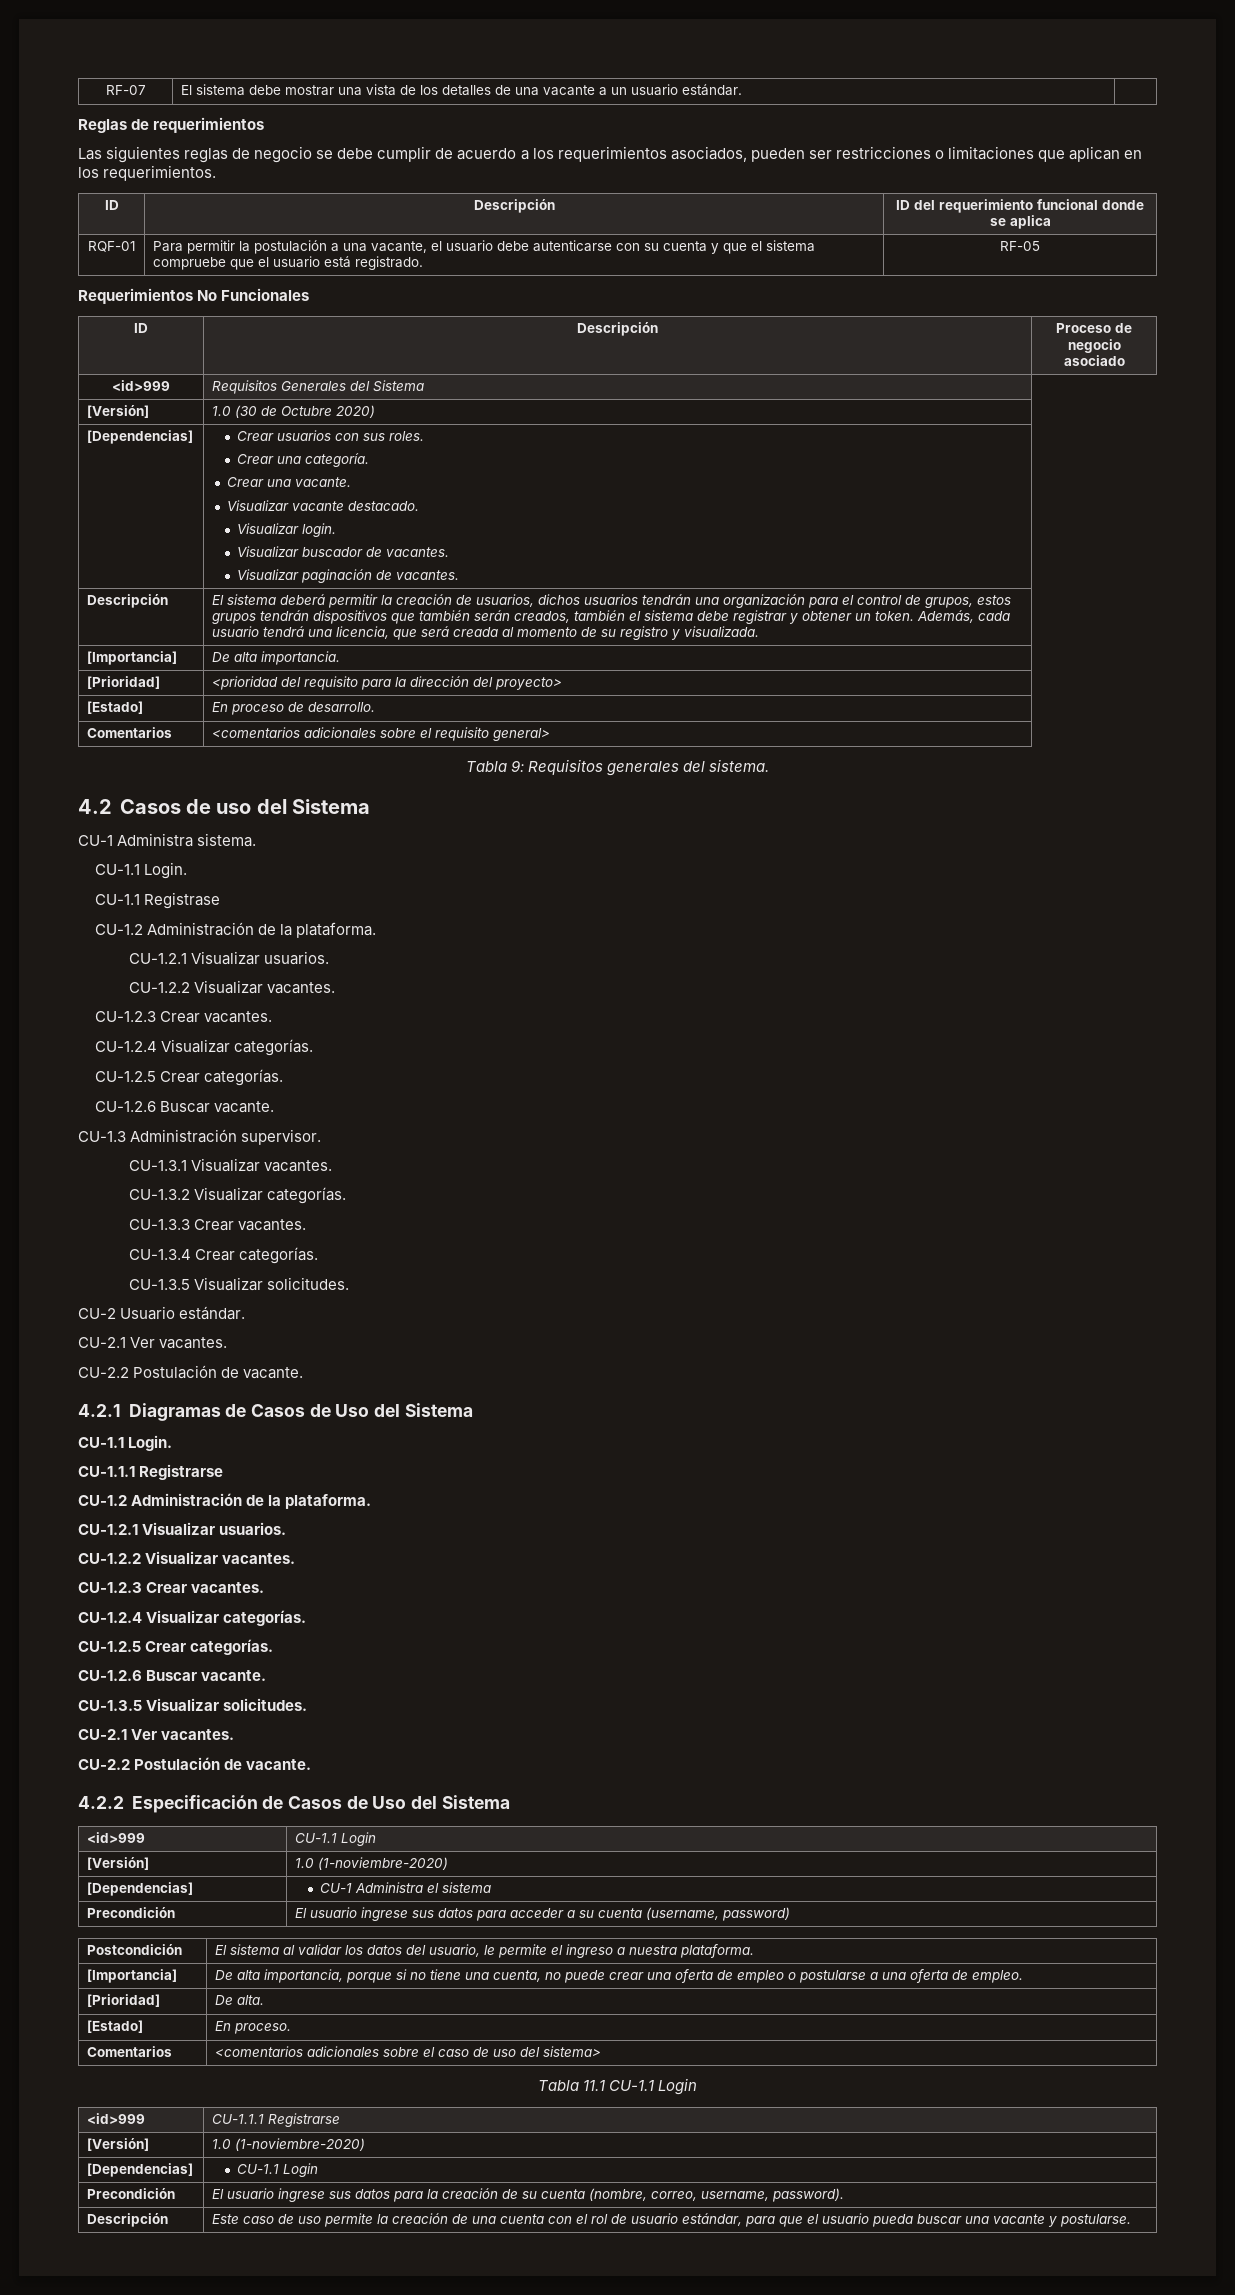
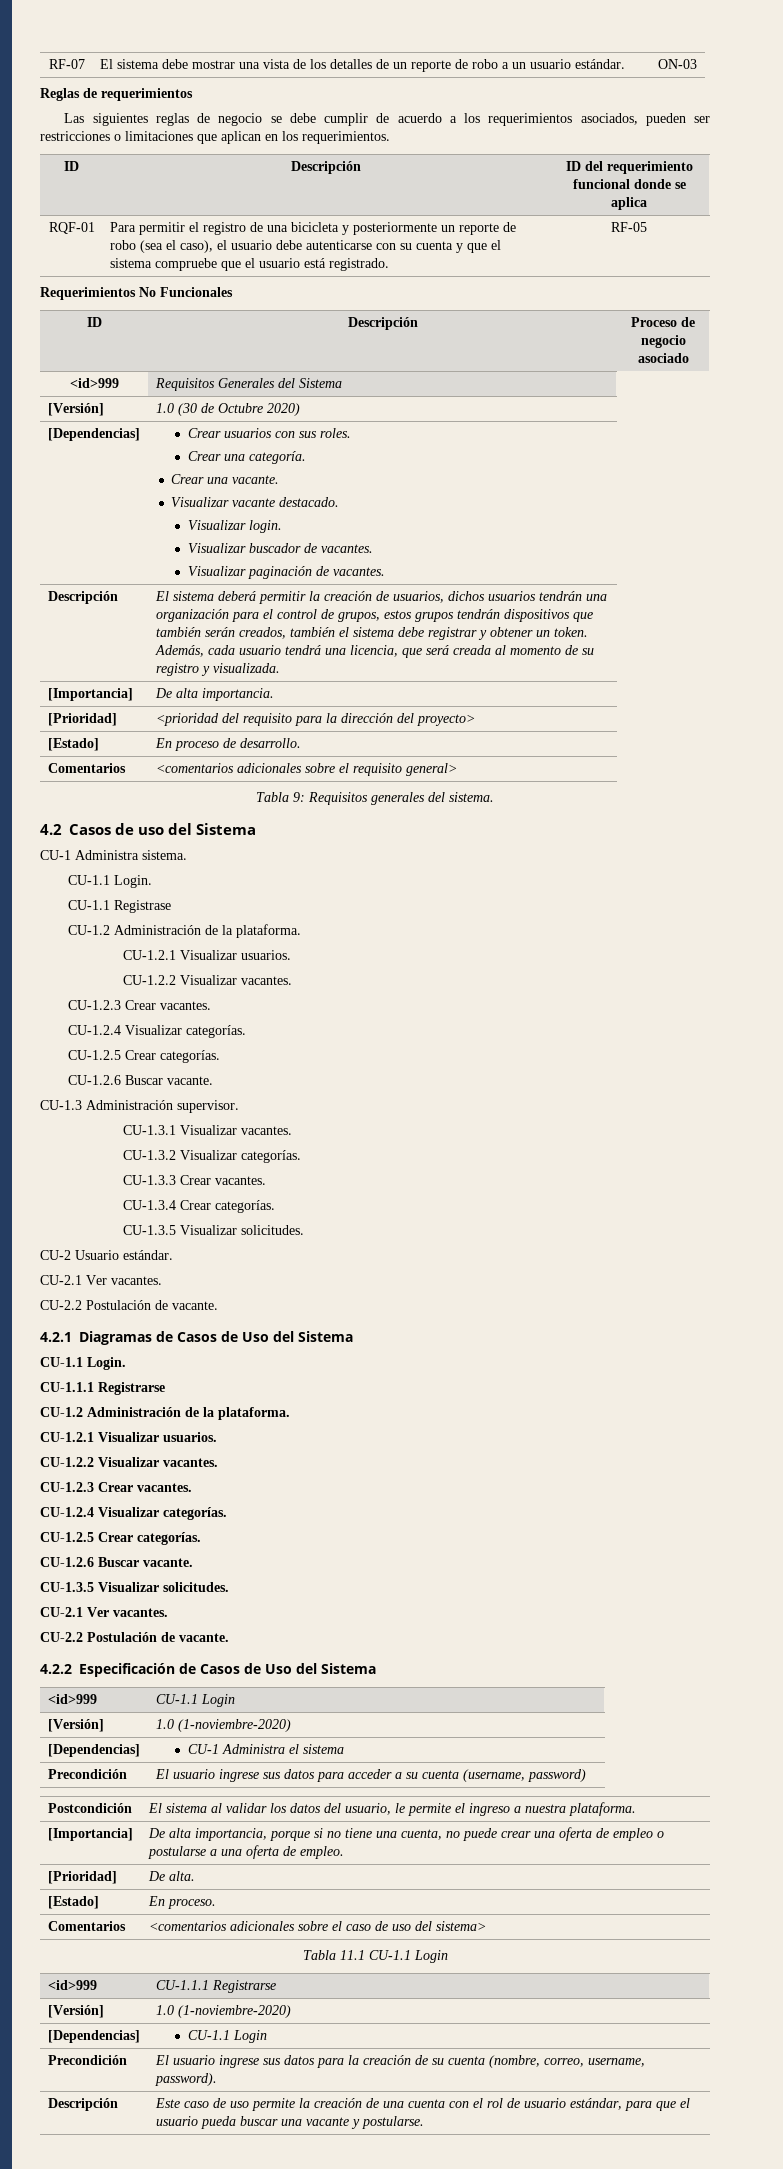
[515,85,596,96] una vacante -> [392,59,498,72] un reporte de robo
(743, 90) none -> [657,59,697,69] ON-03
[239,240,428,254] la postulación a una vacante, -> [188,222,516,235] [109,240,213,253] el registro de una bicicleta y posteriormente un reporte de robo (sea el caso),

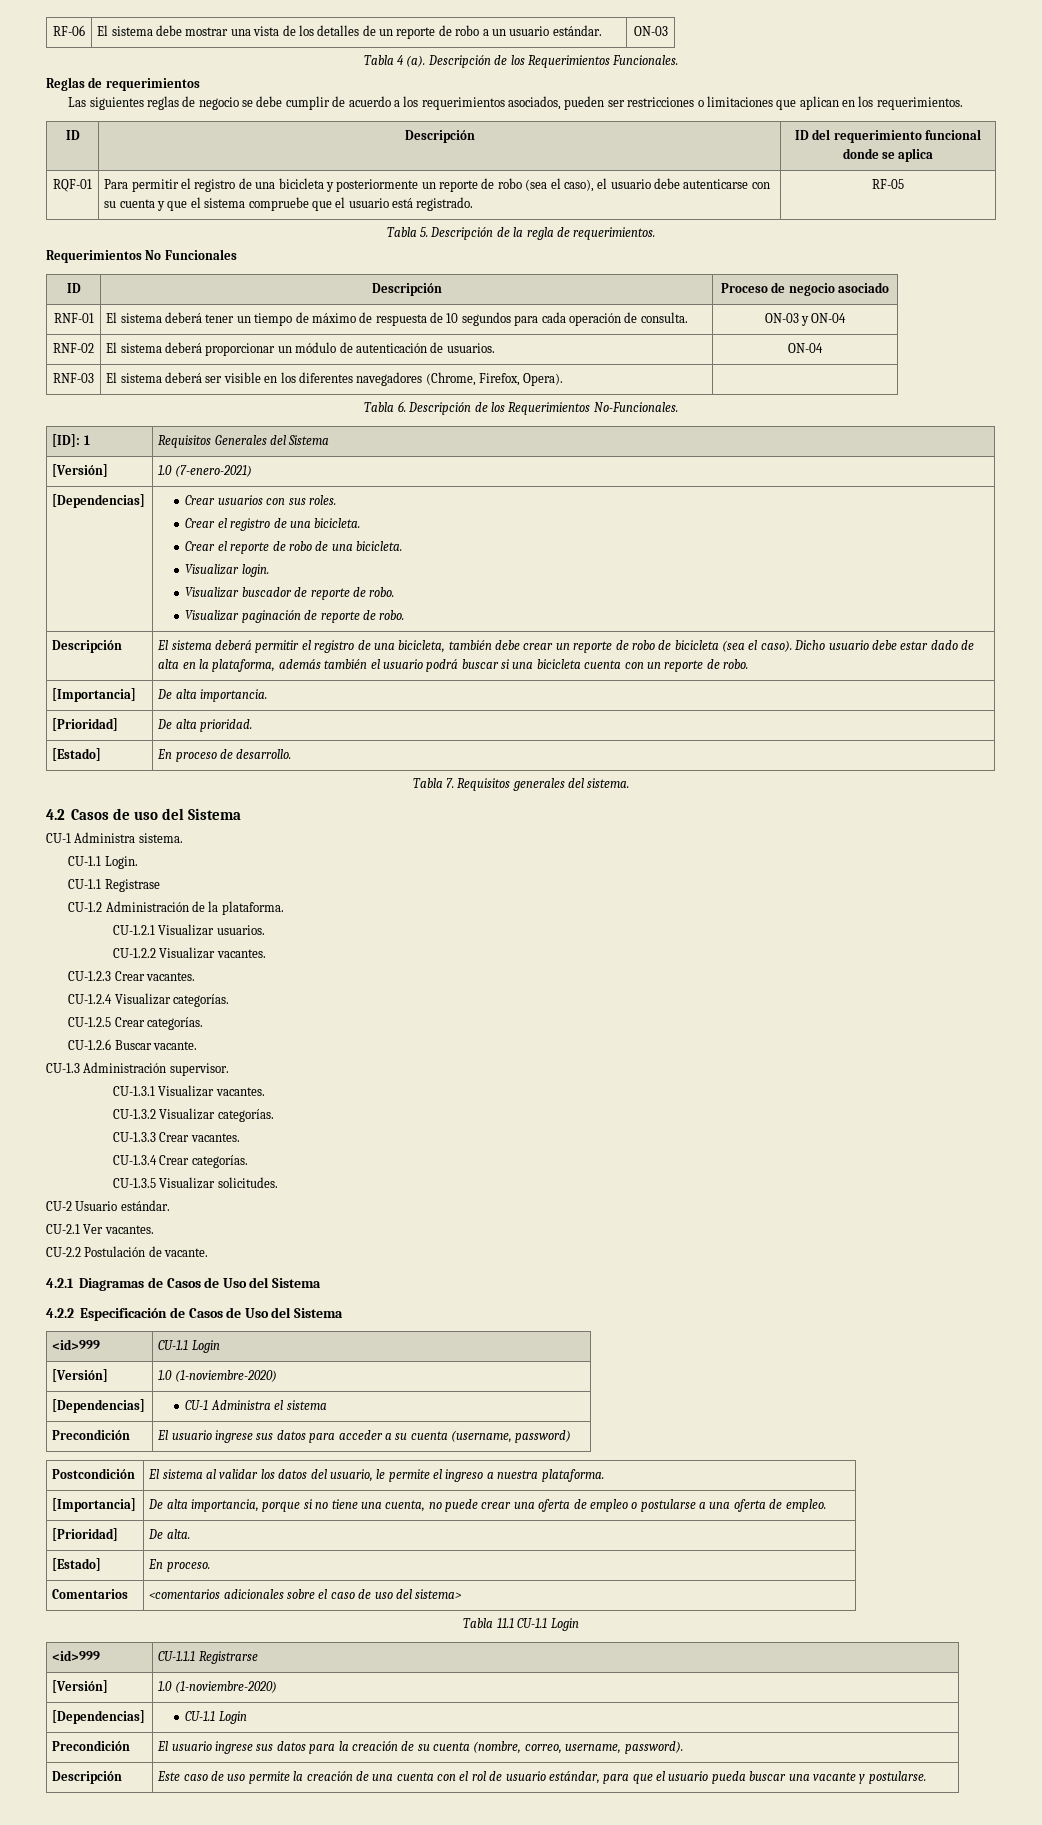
[48,59,85,69] RF-07 -> [53,25,85,36] RF-06
(697, 64) none -> [363,55,679,68] // Tabla 4 (a). Descripción de los Requerimientos Funcionales.
(647, 227) none -> [386,227,656,240] // Tabla 5. Descripción de la regla de requerimientos.
[70,378,119,388] <id>999 -> [53,313,94,323] [106,312,688,326] [764,313,847,326] [53,343,94,353] [106,342,495,356] [788,343,823,353] [53,373,94,383] [106,372,564,386] [364,401,678,415] [52,434,90,447] RNF-01 | El sistema deberá tener un tiempo de máximo de respuesta de 10 segundos para cada operación de consulta. | ON-03 y ON-04 // RNF-02 | El sistema deberá proporcionar un módulo de autenticación de usuarios. | ON-04 // RNF-03 | El sistema deberá ser visible en los diferentes navegadores (Chrome, Firefox, Opera). | // Tabla 6. Descripción de los Requerimientos No-Funcionales. // [ID]: 1
[177,403,300,416] (30 de Octubre 2020) -> [174,465,252,477] (7-enero-2021)
[223,451,306,464] [171,474,280,484] [171,497,340,507] una categoría. // Crear una vacante. // Visualizar vacante destacado. -> [217,518,361,531] [185,541,403,554] el registro de una bicicleta. // Crear el reporte de robo de una bicicleta.
[320,544,373,553] vacantes. -> [310,587,395,600] reporte de robo.
[332,567,385,576] vacantes. -> [320,610,405,623] reporte de robo.
[308,591,607,603] [155,609,593,622] [155,627,588,640] [154,645,594,658] [155,663,280,676] la creación de usuarios, dichos usuarios tendrán una organización para el control de grupos, estos grupos tendrán dispositivos que también serán creados, también el sistema debe registrar y obtener un token. Además, cada usuario tendrá una licencia, que será creada al momento de su registro y visualizada. -> [301,640,975,653] [158,659,749,672] el registro de una bicicleta, también debe crear un reporte de robo de bicicleta (sea el caso). Dicho usuario debe estar dado de alta en la plataforma, además también el usuario podrá buscar si una bicicleta cuenta con un reporte de robo.
[155,713,475,726] <prioridad del requisito para la dirección del proyecto> -> [157,719,253,732] De alta prioridad.
[47,763,126,773] [155,763,457,776] [256,792,305,802] // Comentarios | <comentarios adicionales sobre el requisito general> // Tabla 9: -> [412,778,454,788] // Tabla 7.
[40,1357,126,1370] [40,1382,165,1395] [40,1407,290,1420] [40,1432,217,1442] [40,1457,218,1467] [40,1482,192,1492] [40,1507,227,1520] [40,1532,201,1545] [40,1557,193,1567] [40,1582,229,1592] [40,1607,168,1617] [40,1632,229,1642] // CU-1.1 Login. // CU-1.1.1 Registrarse // CU-1.2 Administración de la plataforma. // CU-1.2.1 Visualizar usuarios. // CU-1.2.2 Visualizar vacantes. // CU-1.2.3 Crear vacantes. // CU-1.2.4 Visualizar categorías. // CU-1.2.5 Crear categorías. // CU-1.2.6 Buscar vacante. // CU-1.3.5 Visualizar solicitudes. // CU-2.1 Ver vacantes. // CU-2.2 Postulación de vacante. -> (322, 1283) none

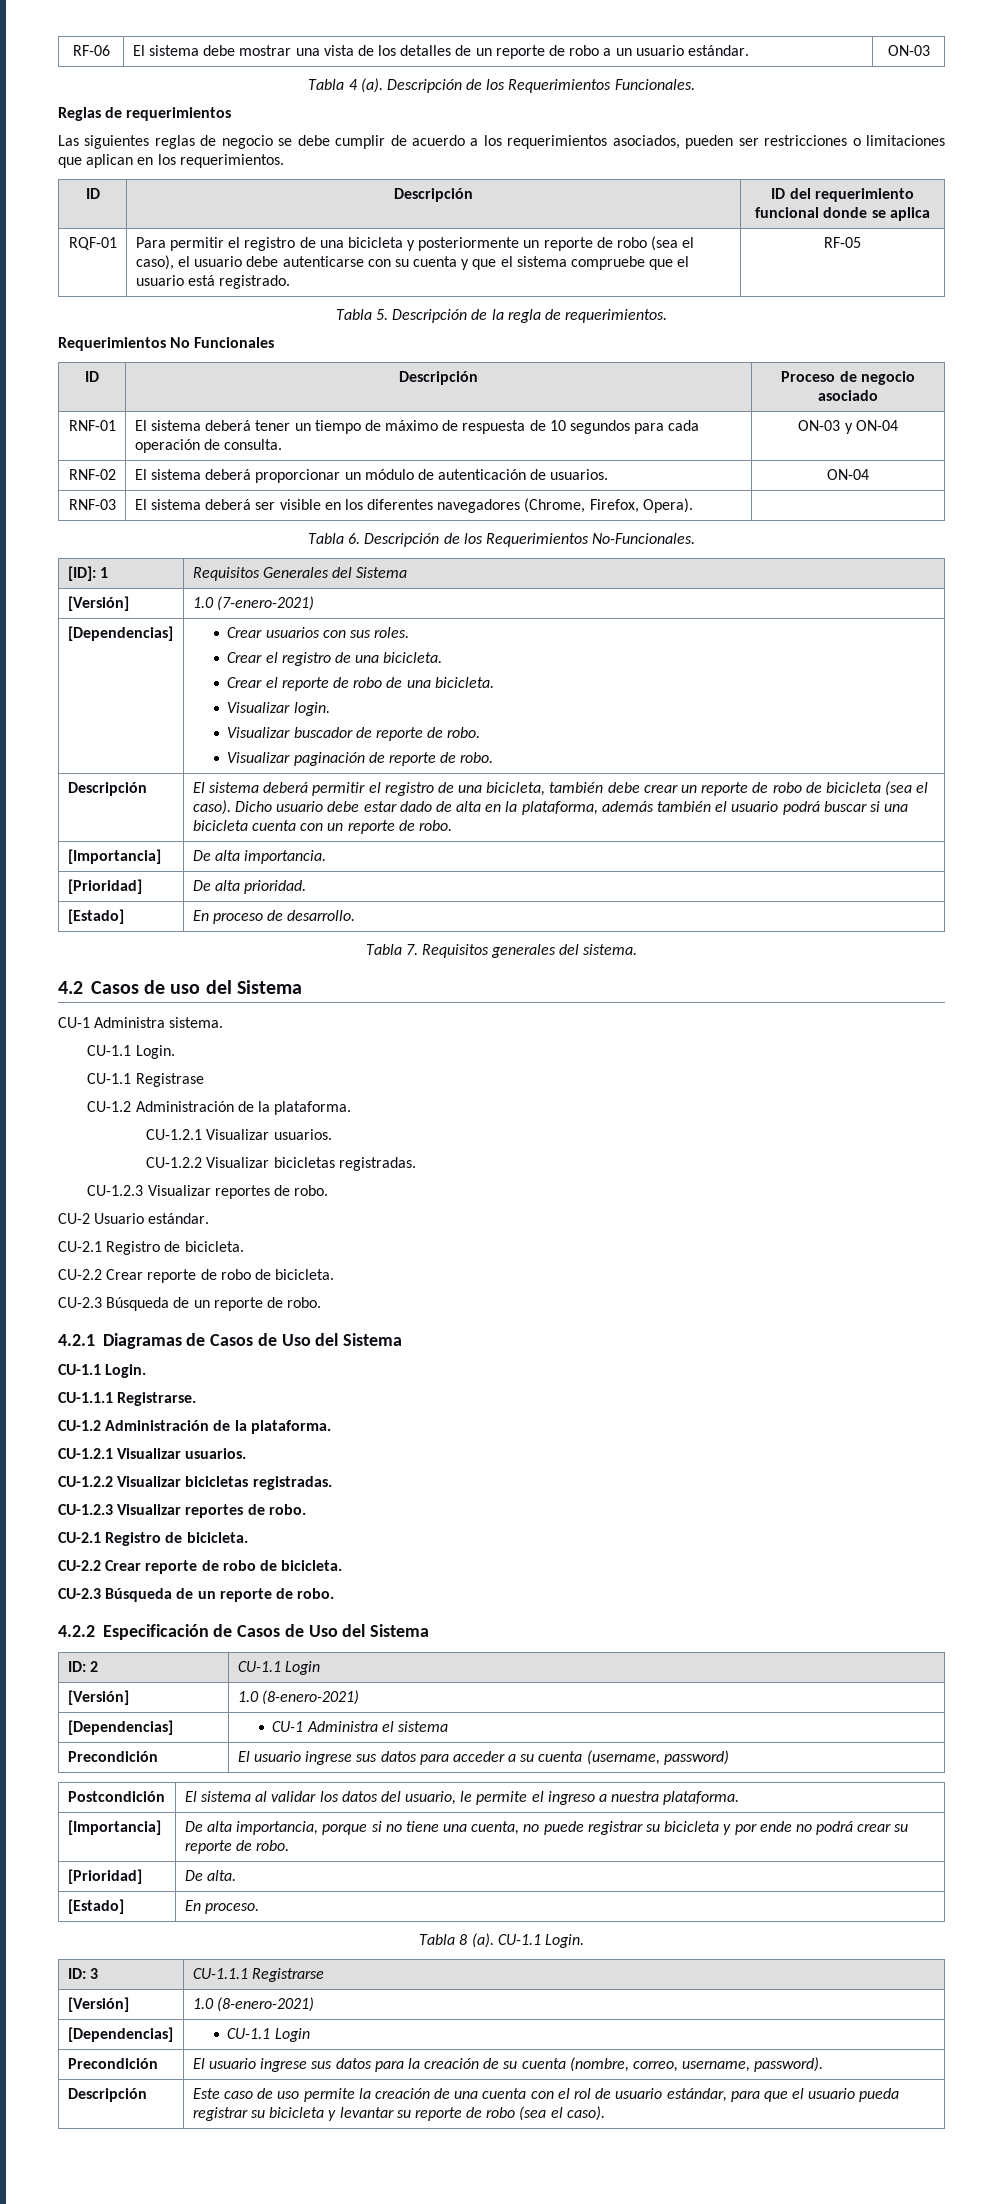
[216,949,266,958] [68,971,196,981] [68,993,230,1007] [68,1017,204,1030] [68,1039,198,1050] [46,1062,229,1076] [113,1085,265,1097] [113,1108,274,1122] [113,1132,240,1142] [113,1155,248,1168] [113,1177,278,1189] [46,1200,170,1211] [46,1224,154,1234] [46,1246,209,1257] vacantes. // CU-1.2.3 Crear vacantes. // CU-1.2.4 Visualizar categorías. // CU-1.2.5 Crear categorías. // CU-1.2.6 Buscar vacante. // CU-1.3 Administración supervisor. // CU-1.3.1 Visualizar vacantes. // CU-1.3.2 Visualizar categorías. // CU-1.3.3 Crear vacantes. // CU-1.3.4 Crear categorías. // CU-1.3.5 Visualizar solicitudes. // CU-2 Usuario estándar. // CU-2.1 Ver vacantes. // CU-2.2 Postulación de vacante. -> [273,1157,416,1171] [87,1185,329,1199] [58,1213,210,1224] [58,1241,244,1255] [58,1269,335,1283] [58,1297,322,1311] bicicletas registradas. // CU-1.2.3 Visualizar reportes de robo. // CU-2 Usuario estándar. // CU-2.1 Registro de bicicleta. // CU-2.2 Crear reporte de robo de bicicleta. // CU-2.3 Búsqueda de un reporte de robo.
(322, 1283) none -> [58,1364,147,1378] [58,1392,197,1406] [58,1420,331,1434] [58,1448,247,1459] [58,1476,332,1490] [58,1504,306,1518] [58,1532,248,1546] [58,1560,343,1574] [58,1588,335,1602] // CU-1.1 Login. // CU-1.1.1 Registrarse. // CU-1.2 Administración de la plataforma. // CU-1.2.1 Visualizar usuarios. // CU-1.2.2 Visualizar bicicletas registradas. // CU-1.2.3 Visualizar reportes de robo. // CU-2.1 Registro de bicicleta. // CU-2.2 Crear reporte de robo de bicicleta. // CU-2.3 Búsqueda de un reporte de robo.
[52,1339,101,1350] <id>999 -> [67,1661,98,1672] ID: 2
[174,1370,277,1382] (1-noviembre-2020) -> [261,1690,359,1705] (8-enero-2021)
[481,1499,826,1512] crear una oferta de empleo o postularse a una oferta de empleo. -> [587,1821,909,1835] [184,1840,290,1854] registrar su bicicleta y por ende no podrá crear su reporte de robo.
[52,1589,129,1599] [149,1589,463,1599] [463,1618,579,1631] [52,1650,101,1661] // Comentarios | <comentarios adicionales sobre el caso de uso del sistema> // Tabla 11.1 CU-1.1 Login // <id>999 -> [419,1933,584,1948] [67,1968,98,1979] // Tabla 8 (a). CU-1.1 Login. // ID: 3
[174,1681,277,1693] (1-noviembre-2020) -> [216,1997,314,2012] (8-enero-2021)
[749,1771,926,1784] buscar una vacante y postularse. -> [192,2106,605,2121] registrar su bicicleta y levantar su reporte de robo (sea el caso).

